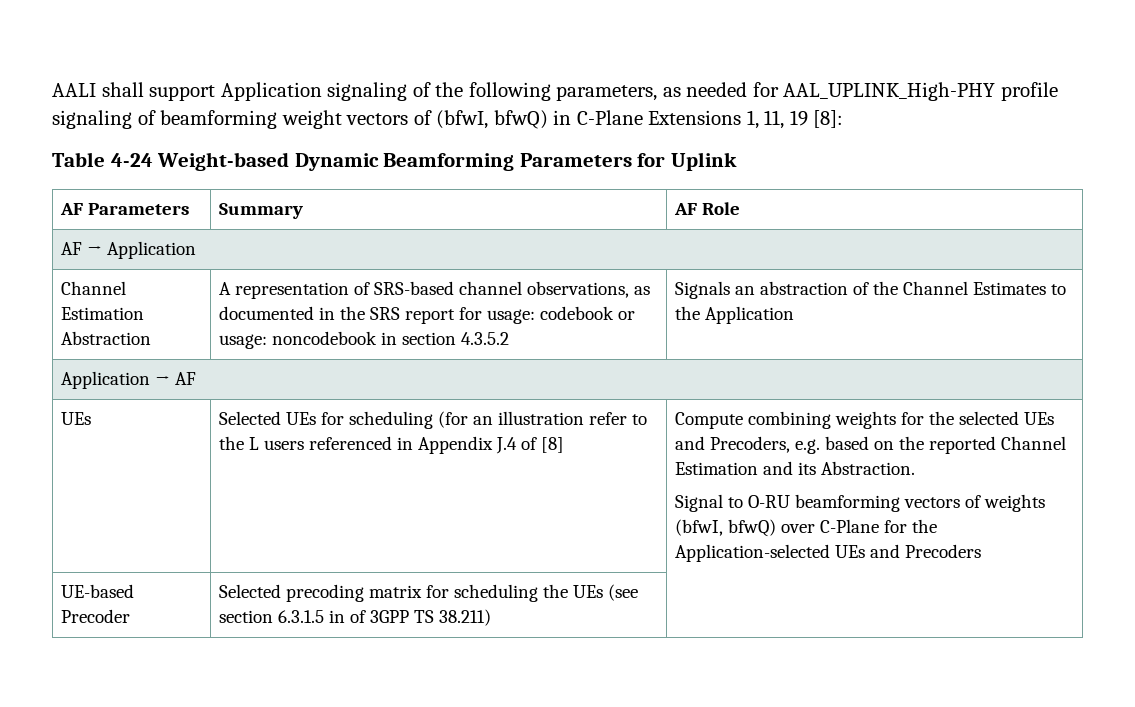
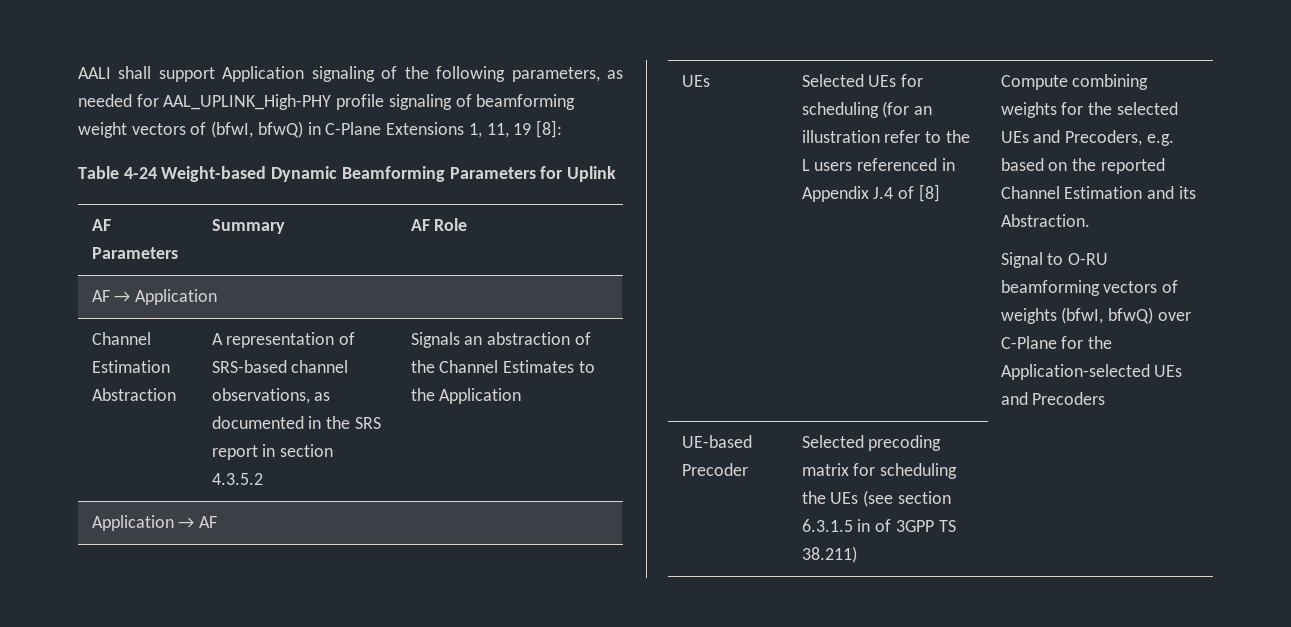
[459,306,636,324] [219,331,378,349] for usage: codebook or usage: noncodebook -> (258, 452) none

